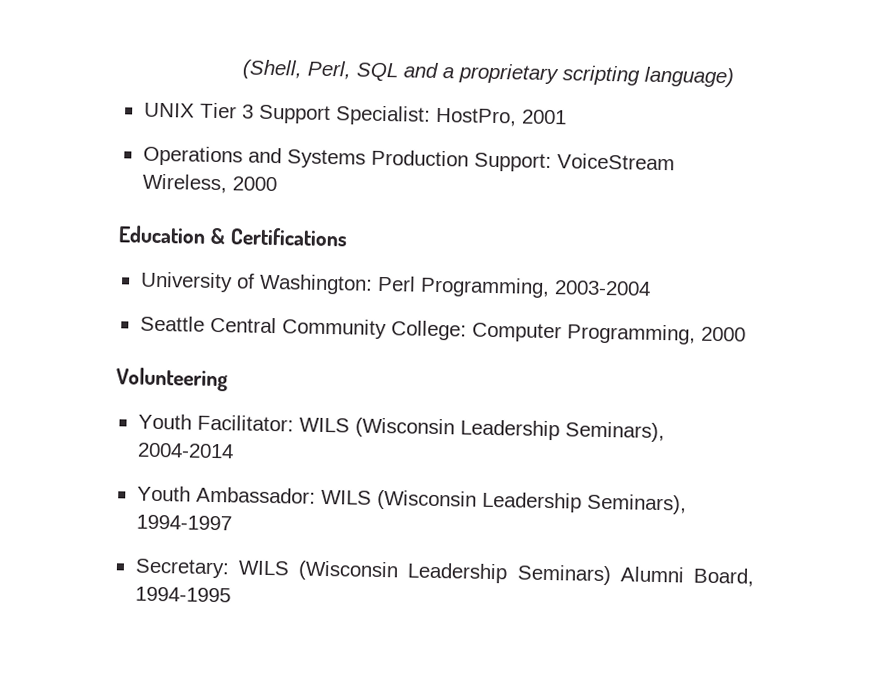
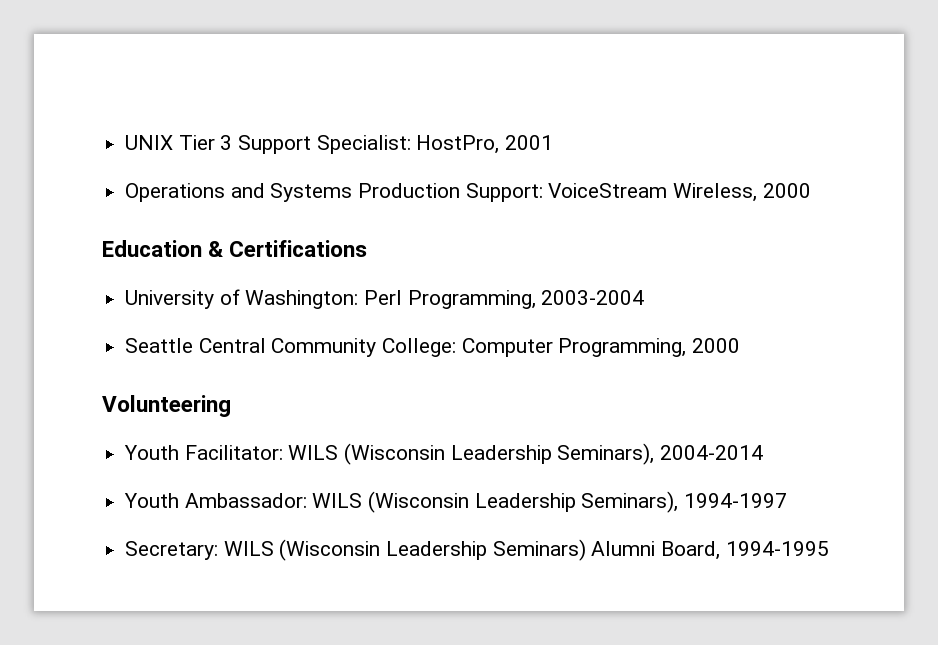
[241,59,734,88] (Shell, Perl, SQL and a proprietary scripting language) // -> (125, 142) none

